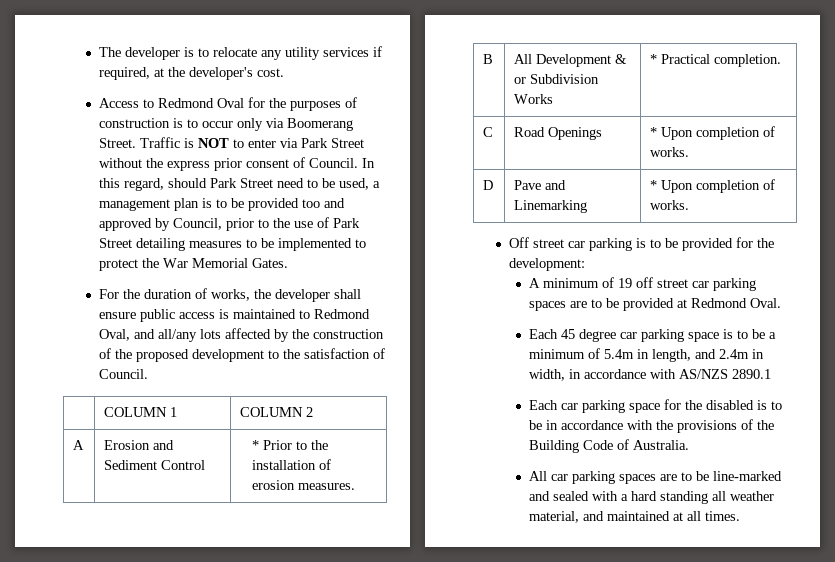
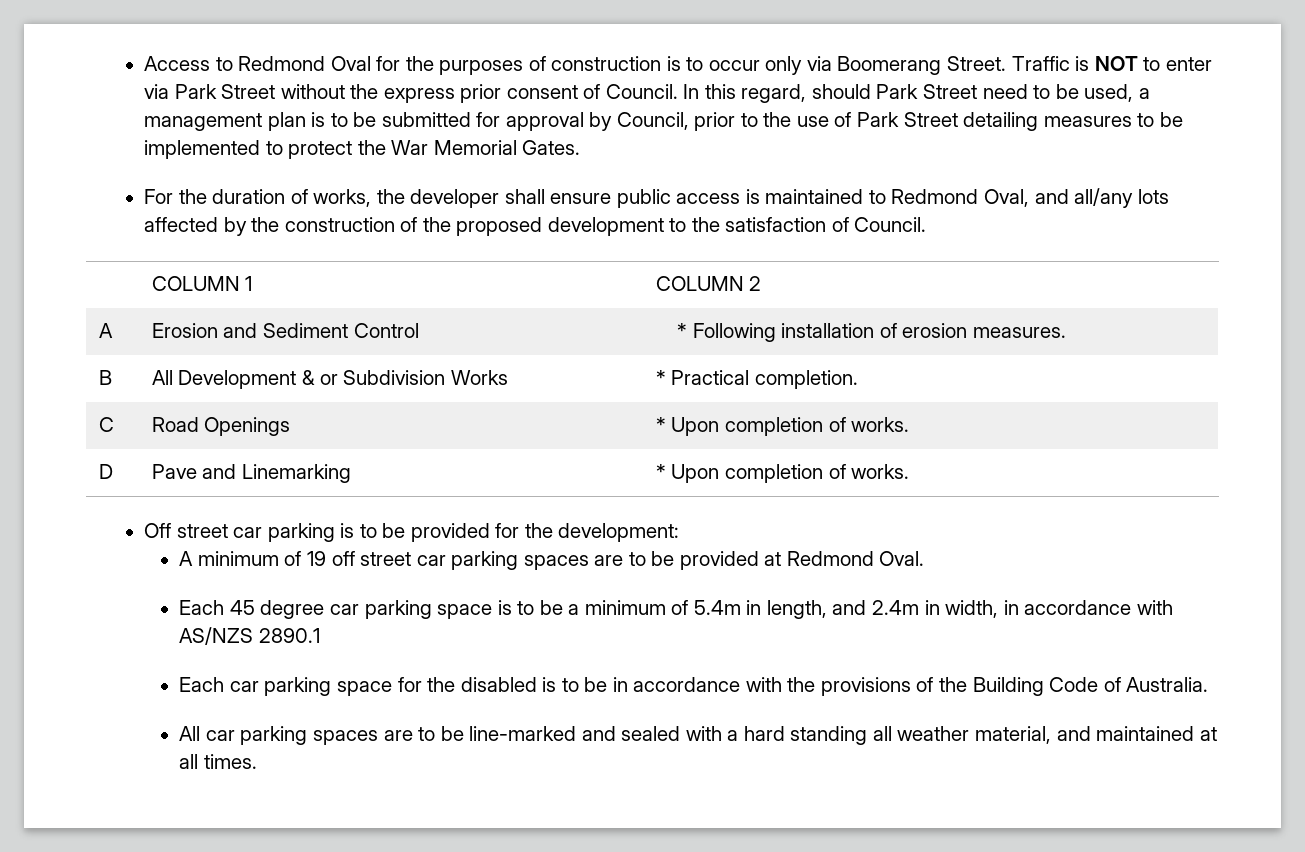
[99,46,383,60] [99,67,285,80] The developer is to relocate any utility services if required, at the developer's cost. // -> (143, 63) none
[248,198,346,211] [99,218,153,231] provided too and approved -> [381,112,584,131] submitted for approval
[263,440,329,450] Prior to the -> [692,323,776,342] Following

